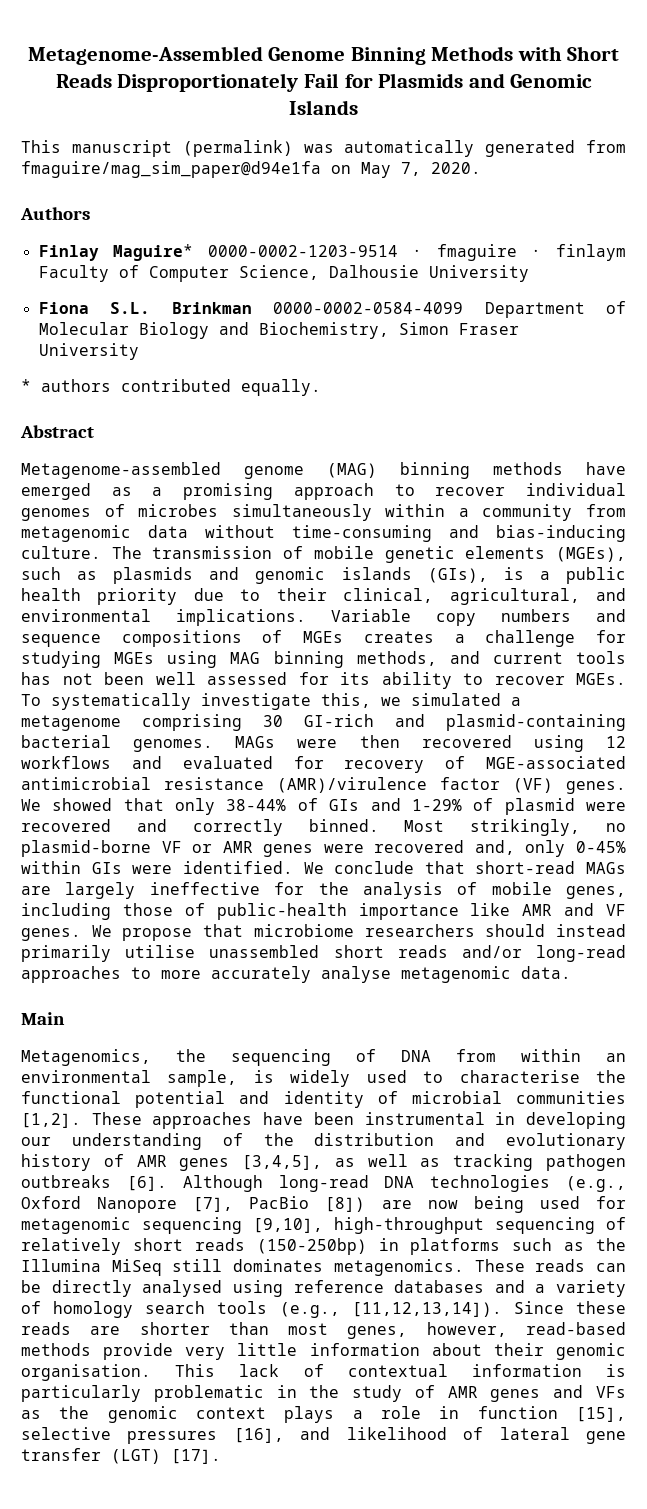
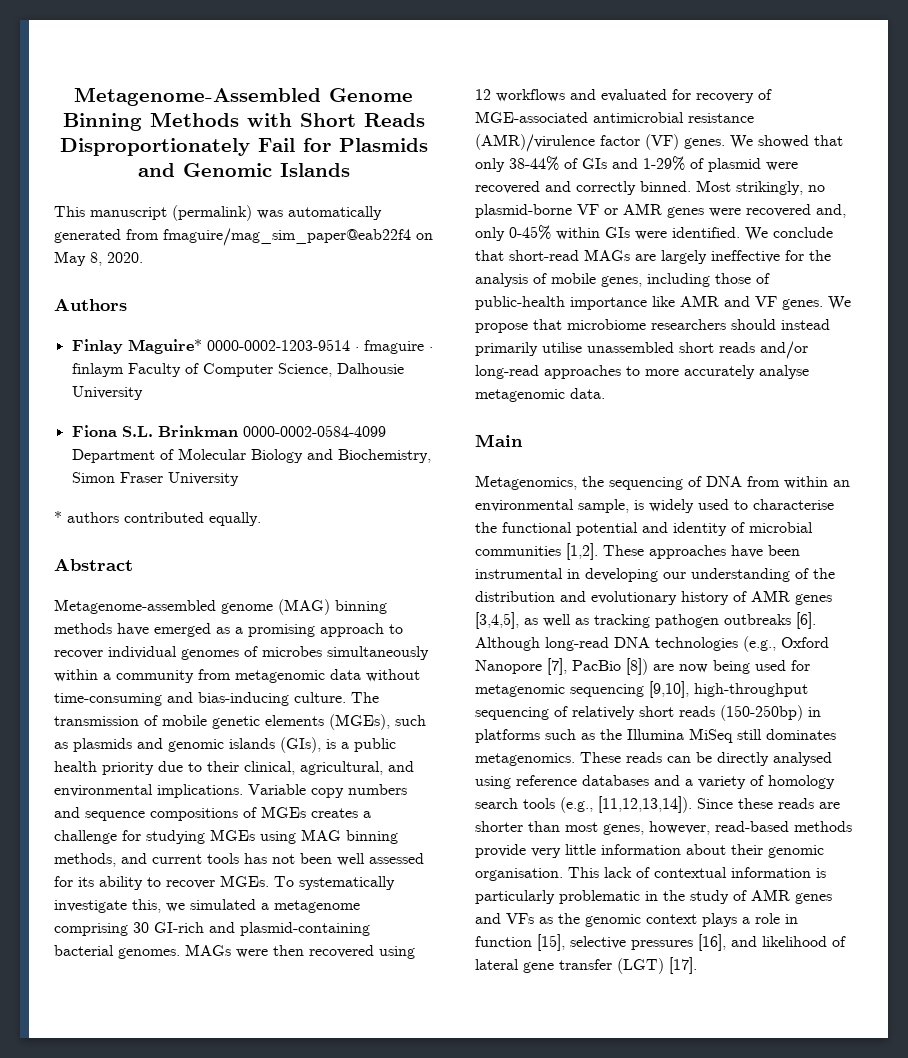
[21,161,321,178] fmaguire/mag_sim_paper@d94e1fa -> [163,228,411,246] fmaguire/mag_sim_paper@eab22f4
[401,162,421,176] 7, -> [90,252,102,266] 8,

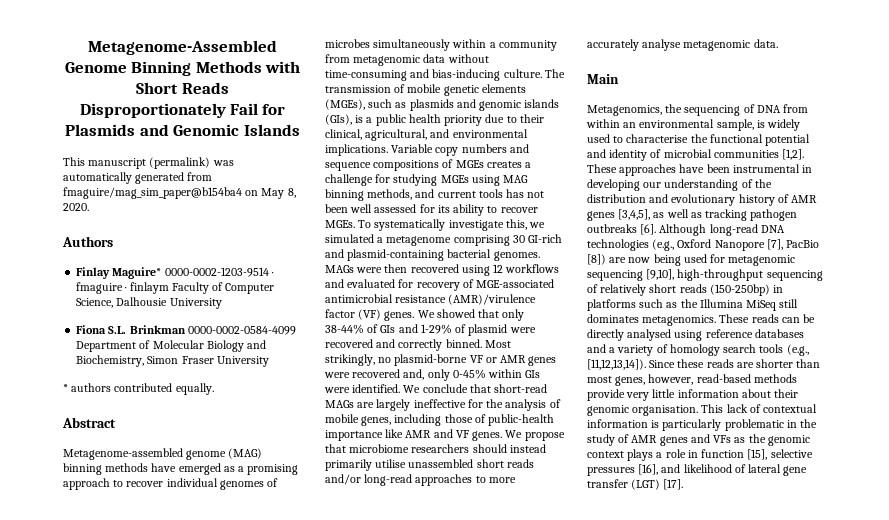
[163,228,411,246] fmaguire/mag_sim_paper@eab22f4 -> [63,187,242,199] fmaguire/mag_sim_paper@b154ba4

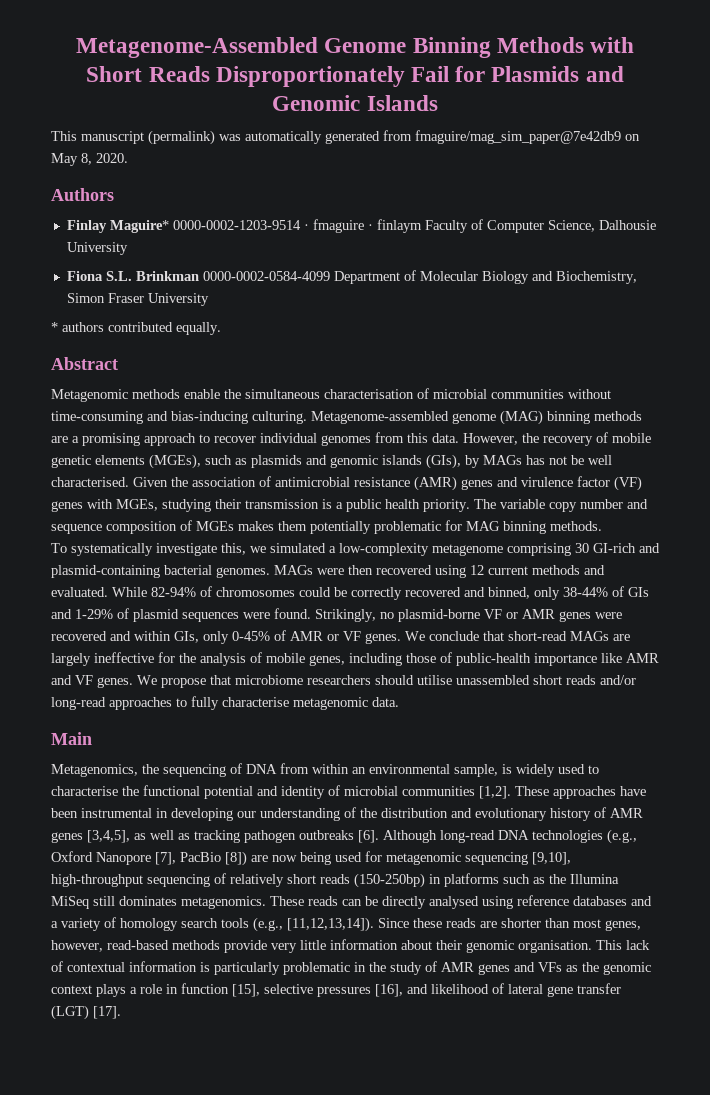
[63,187,242,199] fmaguire/mag_sim_paper@b154ba4 -> [415,130,621,144] fmaguire/mag_sim_paper@7e42db9
(116, 422) none -> [51,388,611,402] [51,411,307,424] Metagenomic methods enable the simultaneous characterisation of microbial communities without time-consuming and bias-inducing culturing.
[151,463,235,475] have emerged as -> [51,436,68,443] are
[267,478,279,487] [325,39,557,51] [325,54,489,66] [325,69,565,81] [325,85,391,93] of microbes simultaneously within a community from metagenomic data without time-consuming and bias-inducing culture. The transmission -> [375,432,593,446] from this data. However, the recovery
[355,114,544,126] [325,129,528,141] [325,144,507,156] is a public health priority due to their clinical, agricultural, and environmental implications. Variable copy numbers -> [465,455,612,468] [51,476,642,491] [51,499,623,512] by MAGs has not be well characterised. Given the association of antimicrobial resistance (AMR) genes and virulence factor (VF) genes with MGEs, studying their transmission is a public health priority. The variable copy number
[373,160,440,171] compositions -> [106,521,177,534] composition
[486,161,532,168] [325,174,529,186] [325,189,545,201] [325,204,538,216] [325,220,355,228] creates a challenge for studying MGEs using MAG binning methods, and current tools has not been well assessed for its ability to recover MGEs. -> [238,520,602,534] makes them potentially problematic for MAG binning methods. //
(384, 240) none -> [339,543,429,556] low-complexity
[505,264,560,273] [325,279,555,291] [325,294,537,305] [325,309,500,321] workflows and evaluated for recovery of MGE-associated antimicrobial resistance (AMR)/virulence factor (VF) genes. We showed that -> [488,565,605,575] [51,586,530,600] current methods and evaluated. While 82-94% of chromosomes could be correctly recovered and binned,
[509,327,536,333] [325,339,511,351] [325,354,375,366] were recovered and correctly binned. Most strikingly, -> [182,608,376,622] sequences were found. Strikingly,
[403,369,541,381] [324,384,401,393] and, only 0-45% within GIs were identified. -> [110,630,401,644] and within GIs, only 0-45% of AMR or VF genes.
[509,444,546,453] [325,459,372,471] instead primarily -> (414, 680) none
[488,477,516,483] [587,39,682,51] more accurately analyse -> [191,696,289,710] fully characterise

